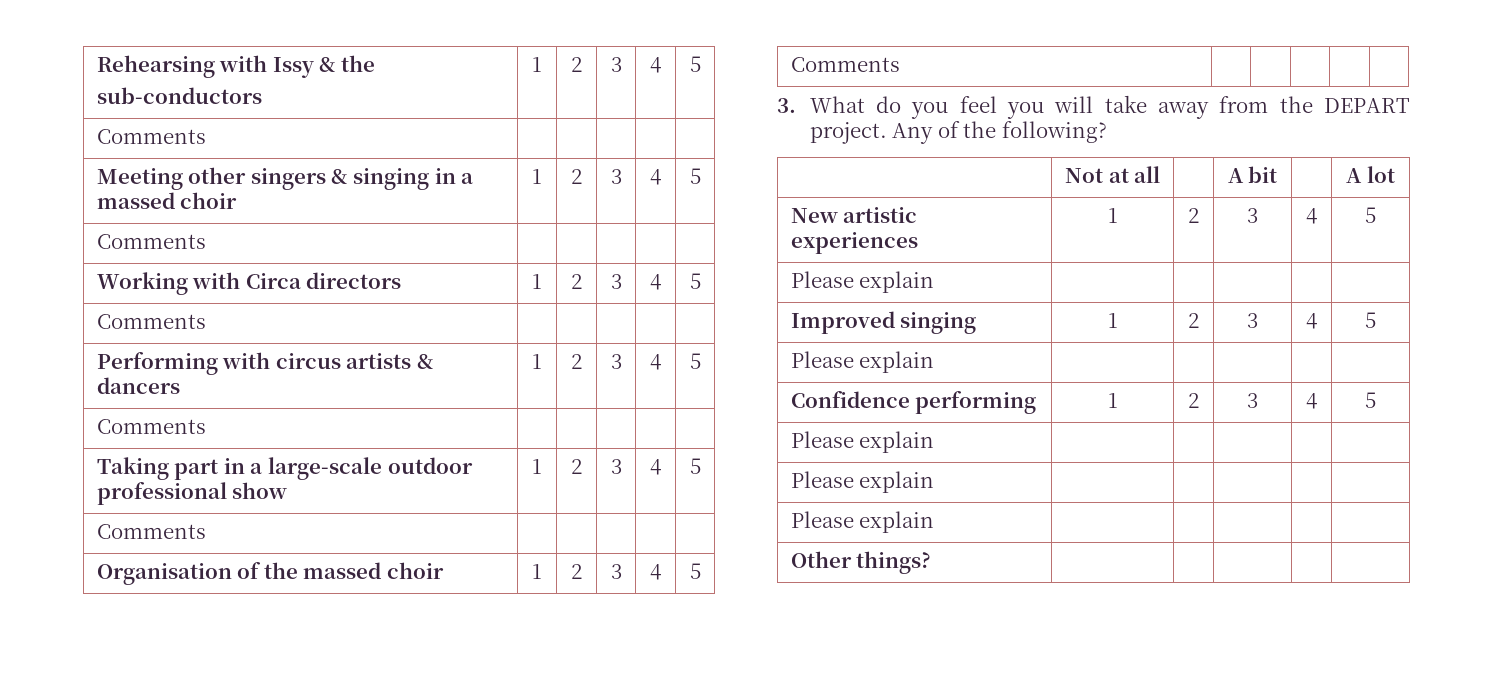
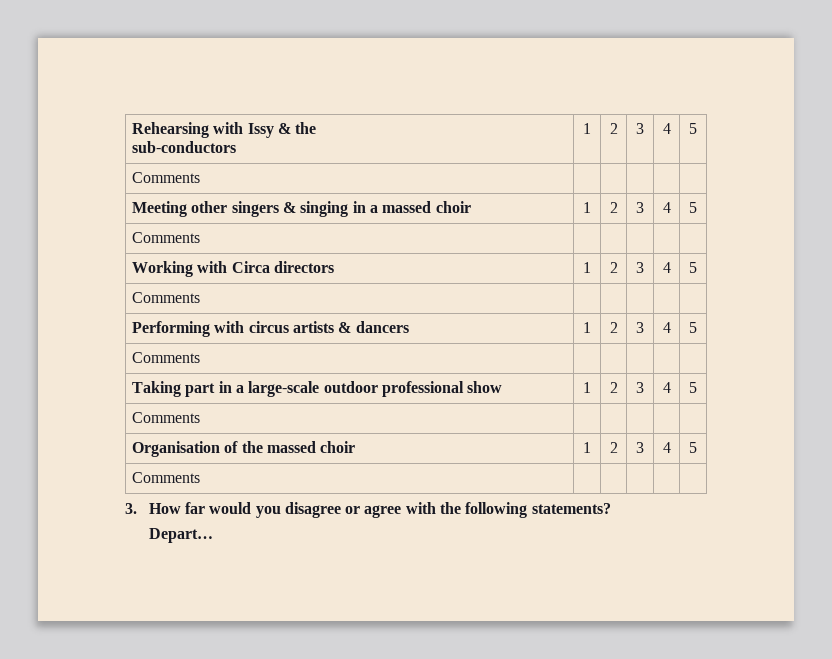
[809,95,1410,119] [809,121,1107,144] [1064,166,1161,183] [1227,166,1278,183] [1346,166,1395,183] [790,207,918,223] [790,232,918,254] [1107,208,1118,223] [1188,208,1199,223] [1247,208,1258,223] [1306,208,1317,224] [1365,207,1376,223] [790,271,935,293] [790,311,977,334] [1107,313,1118,328] [1188,313,1199,328] [1247,313,1258,328] [1306,313,1317,329] [1365,312,1376,328] [790,351,935,373] [790,391,1037,414] [1107,393,1118,408] [1188,393,1199,408] [1247,393,1258,408] [1306,393,1317,409] [1365,392,1376,408] [790,431,935,453] [790,471,935,493] [790,511,935,533] [790,551,932,574] What do you feel you will take away from the DEPART project. Any of the following? // | Not at all | | A bit | | A lot // New artistic experiences | 1 | 2 | 3 | 4 | 5 // Please explain | | | | | // Improved singing | 1 | 2 | 3 | 4 | 5 // Please explain | | | | | // Confidence performing | 1 | 2 | 3 | 4 | 5 // Please explain | | | | | // Please explain | | | | | // Please explain | | | | | // Other things? | | | | | -> [148,502,611,518] [148,528,213,543] How far would you disagree or agree with the following statements? // Depart…

